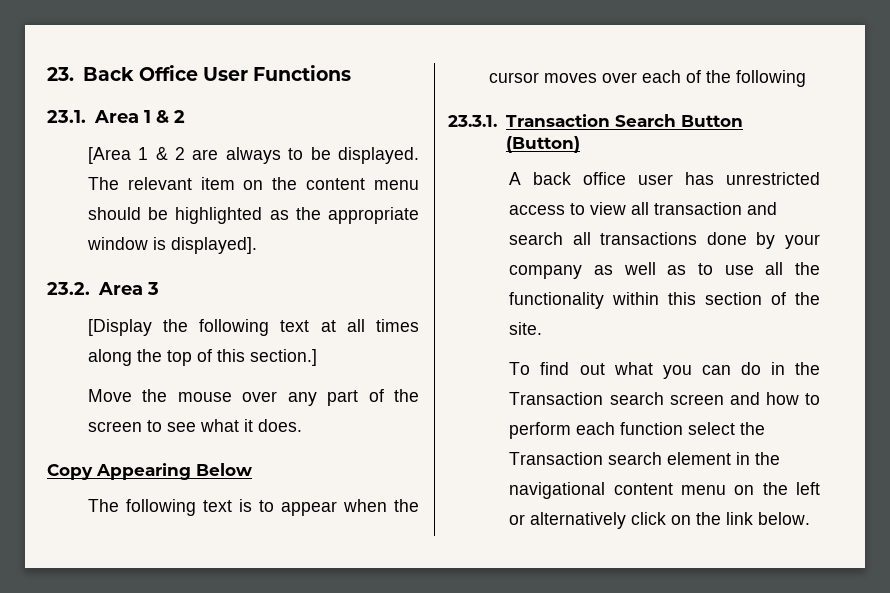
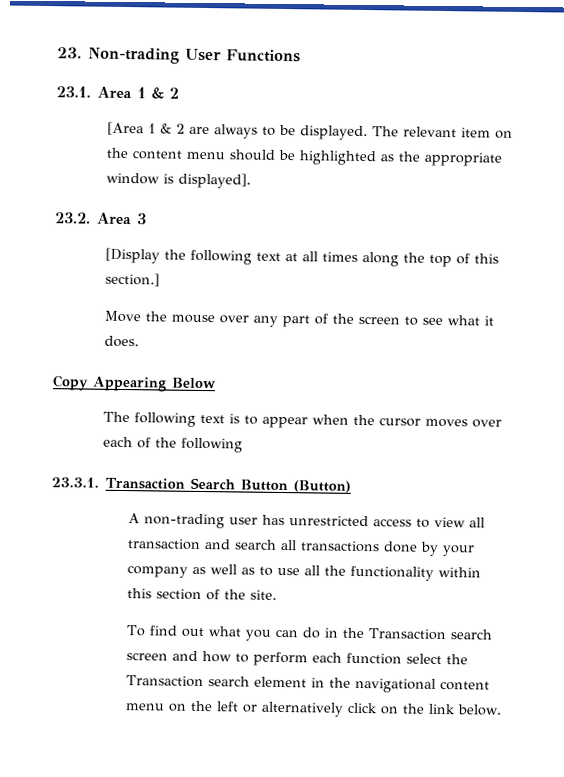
[82,65,198,81] Back Office -> [88,47,181,64] Non-trading
[533,172,627,185] back office -> [143,513,225,529] non-trading

